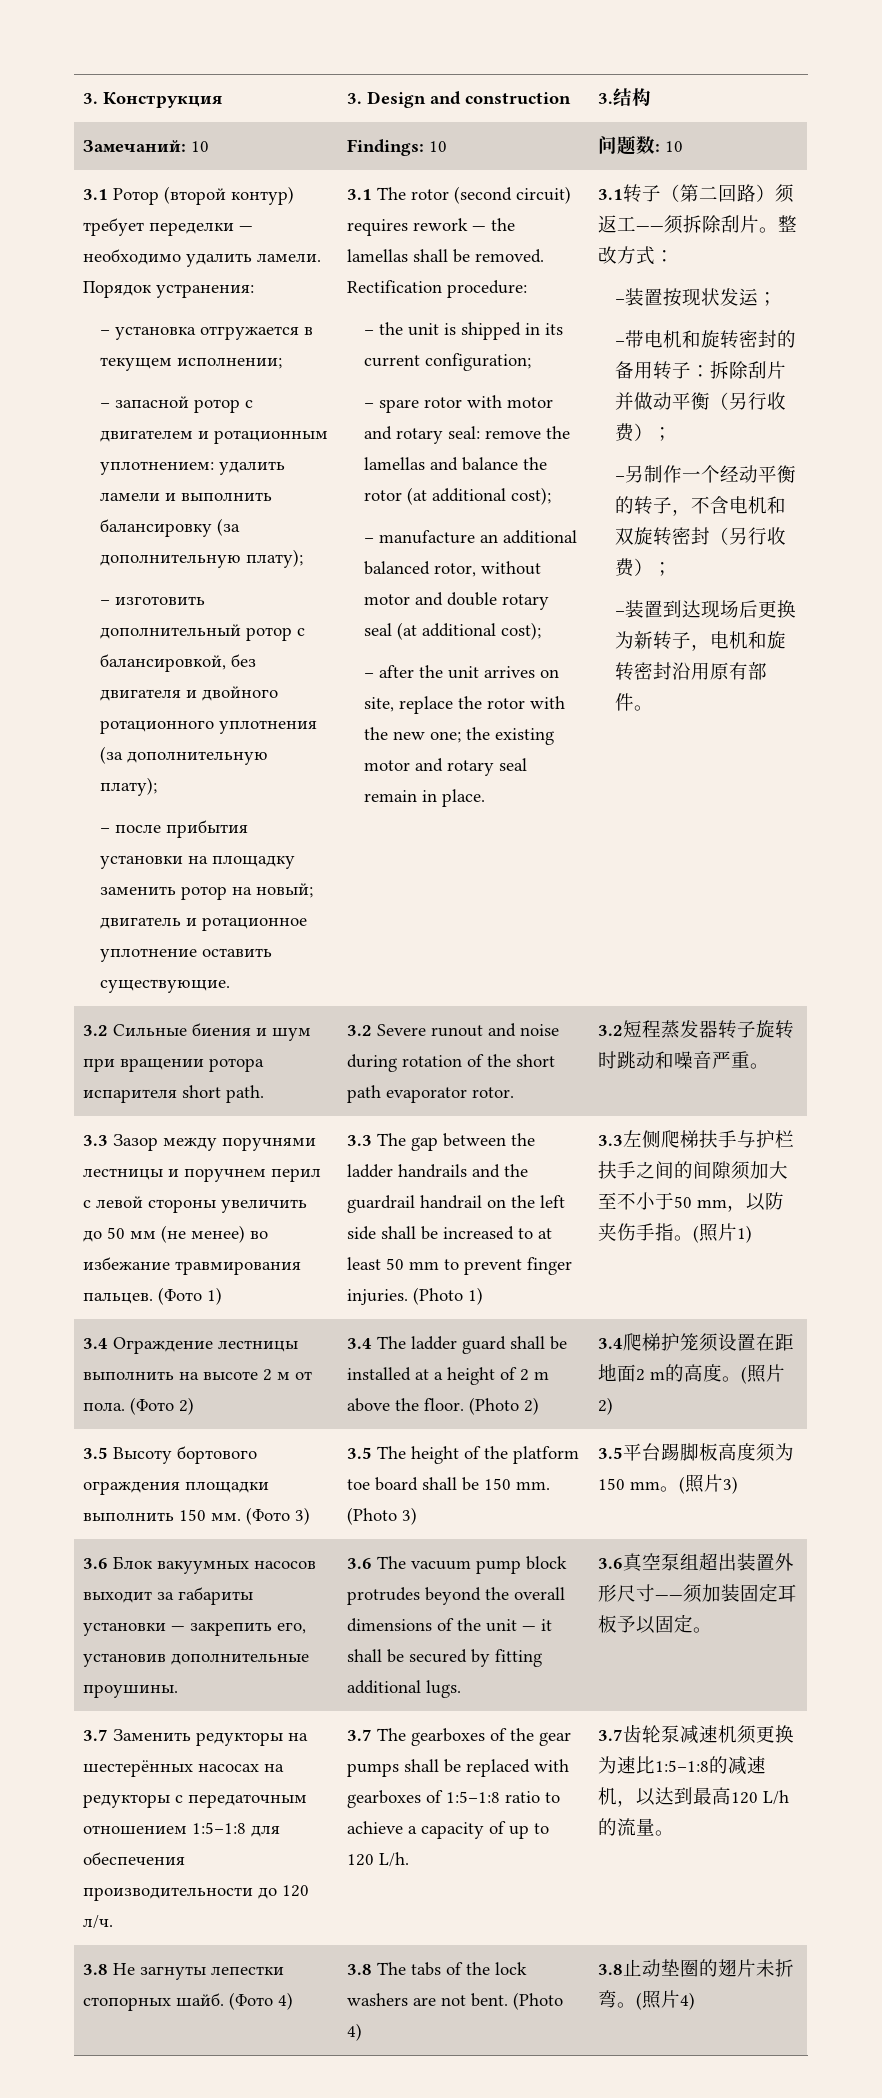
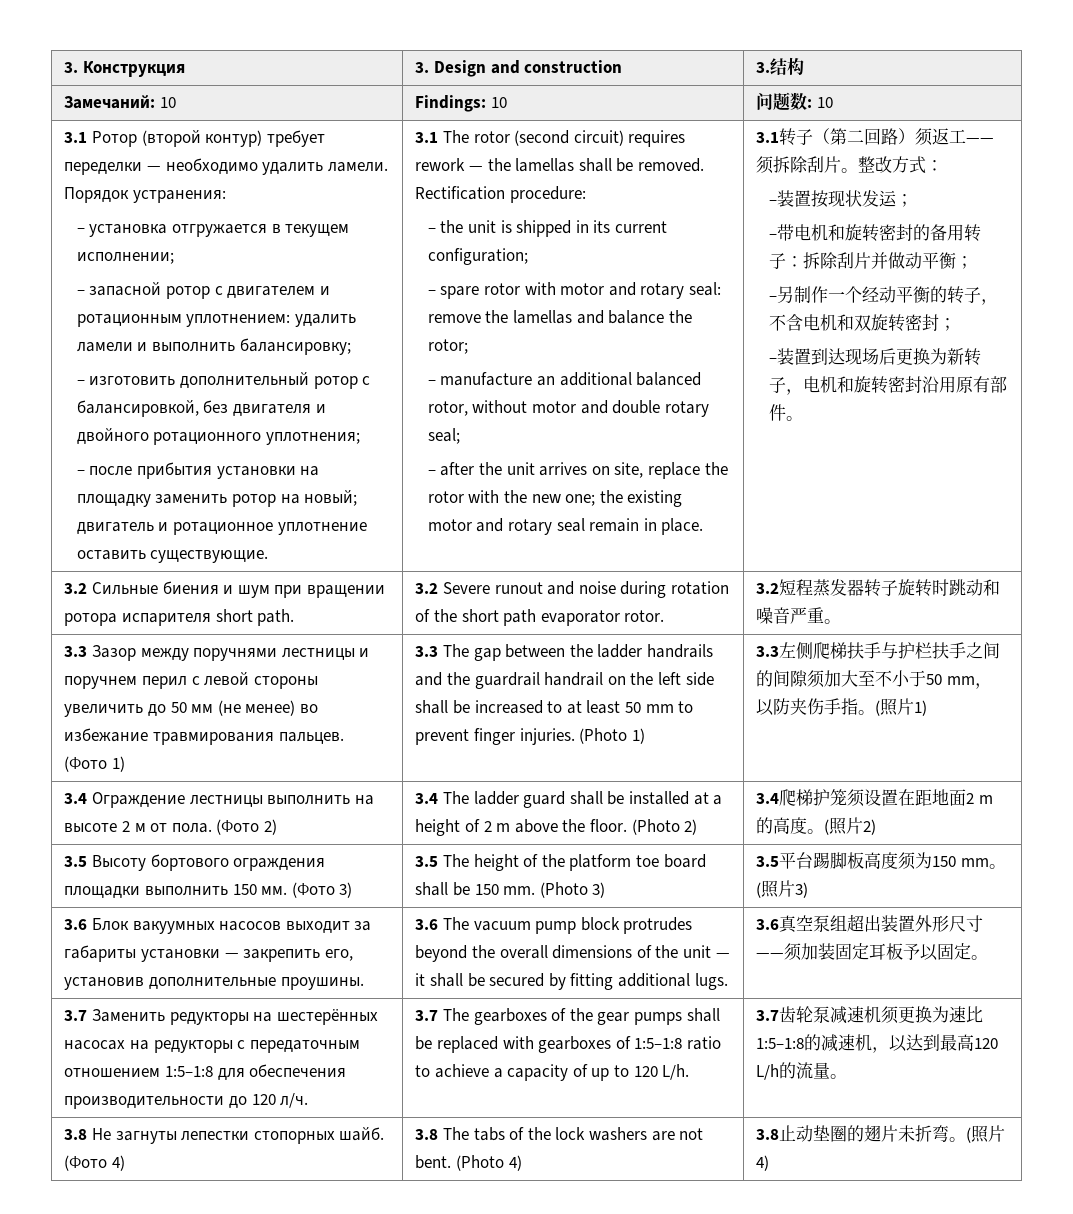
[100,518,241,537] [100,549,304,568] балансировку (за дополнительную плату); -> [239,338,351,355] балансировку;
[219,720,318,734] [100,746,269,765] [100,777,158,796] уплотнения (за дополнительную плату); -> [266,432,361,445] уплотнения;
[364,487,552,505] rotor (at additional cost); -> [427,339,468,354] rotor;
[364,622,542,640] seal (at additional cost); -> [427,428,460,444] seal;
[710,392,787,410] [615,423,654,442] （另行收费） -> (956, 260) none
[710,527,787,545] [615,558,654,577] （另行收费） -> (939, 322) none

